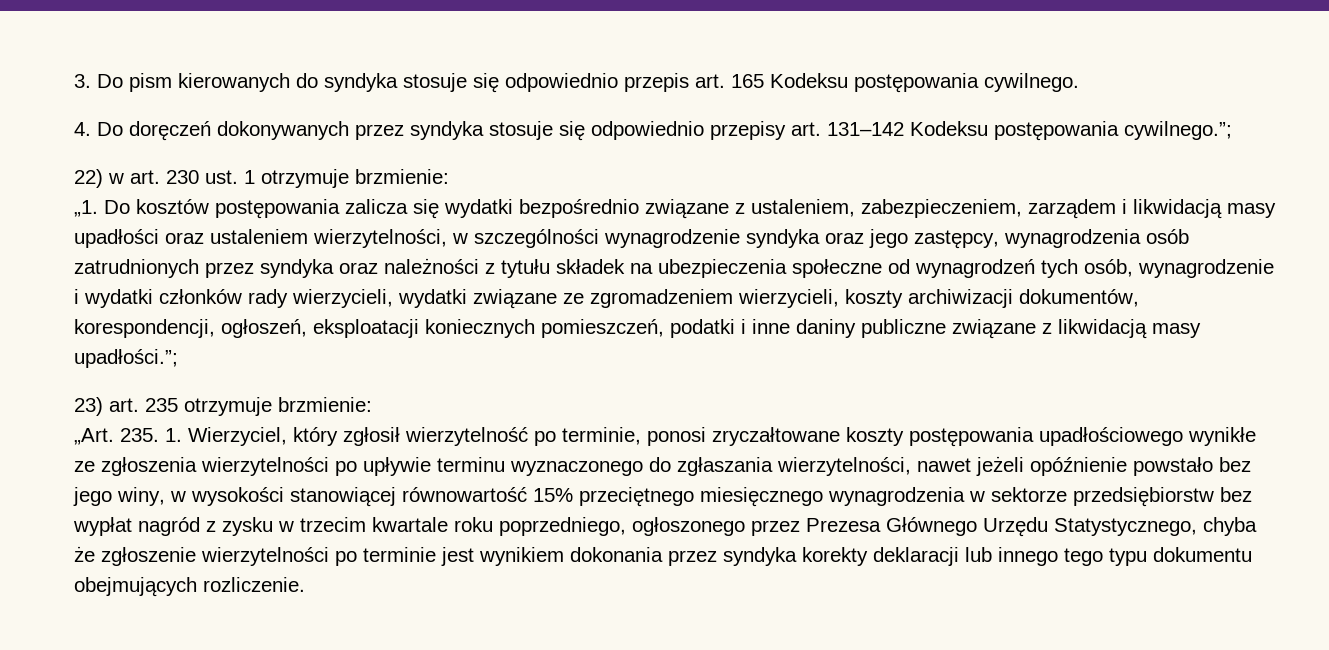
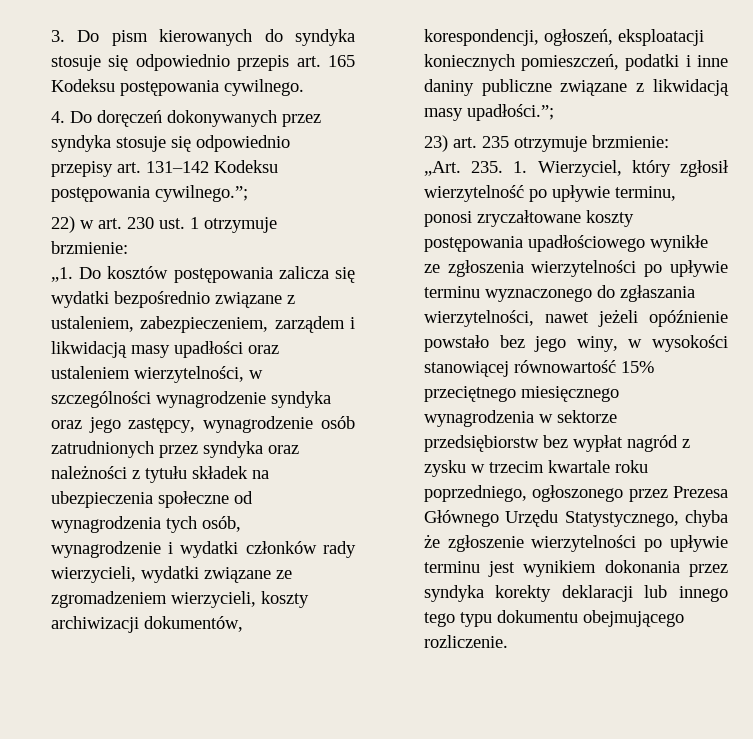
[1004,229,1142,248] wynagrodzenia -> [203,416,314,433] wynagrodzenie
[915,259,1036,278] wynagrodzeń -> [50,516,161,533] wynagrodzenia
[562,427,642,445] terminie, -> [551,185,676,202] upływie terminu,
[363,547,437,562] terminie -> [670,535,728,552] [423,561,480,573] upływie terminu
[74,577,198,597] obejmujących -> [582,610,684,627] obejmującego

